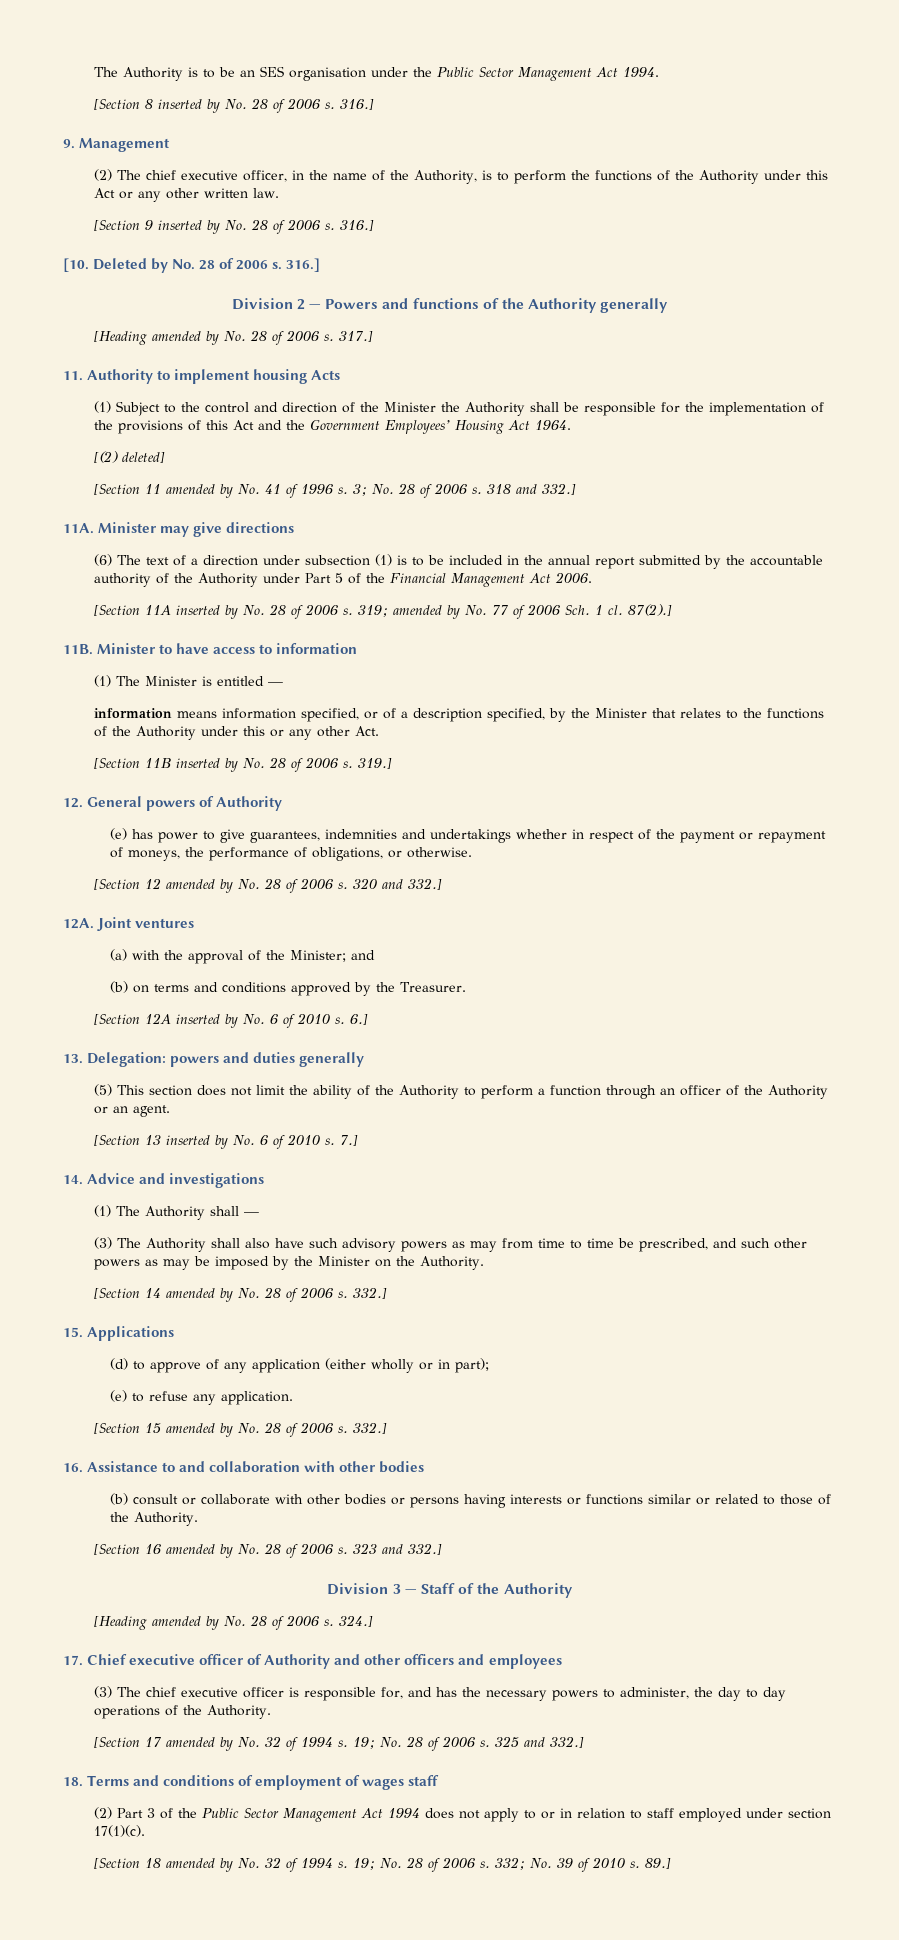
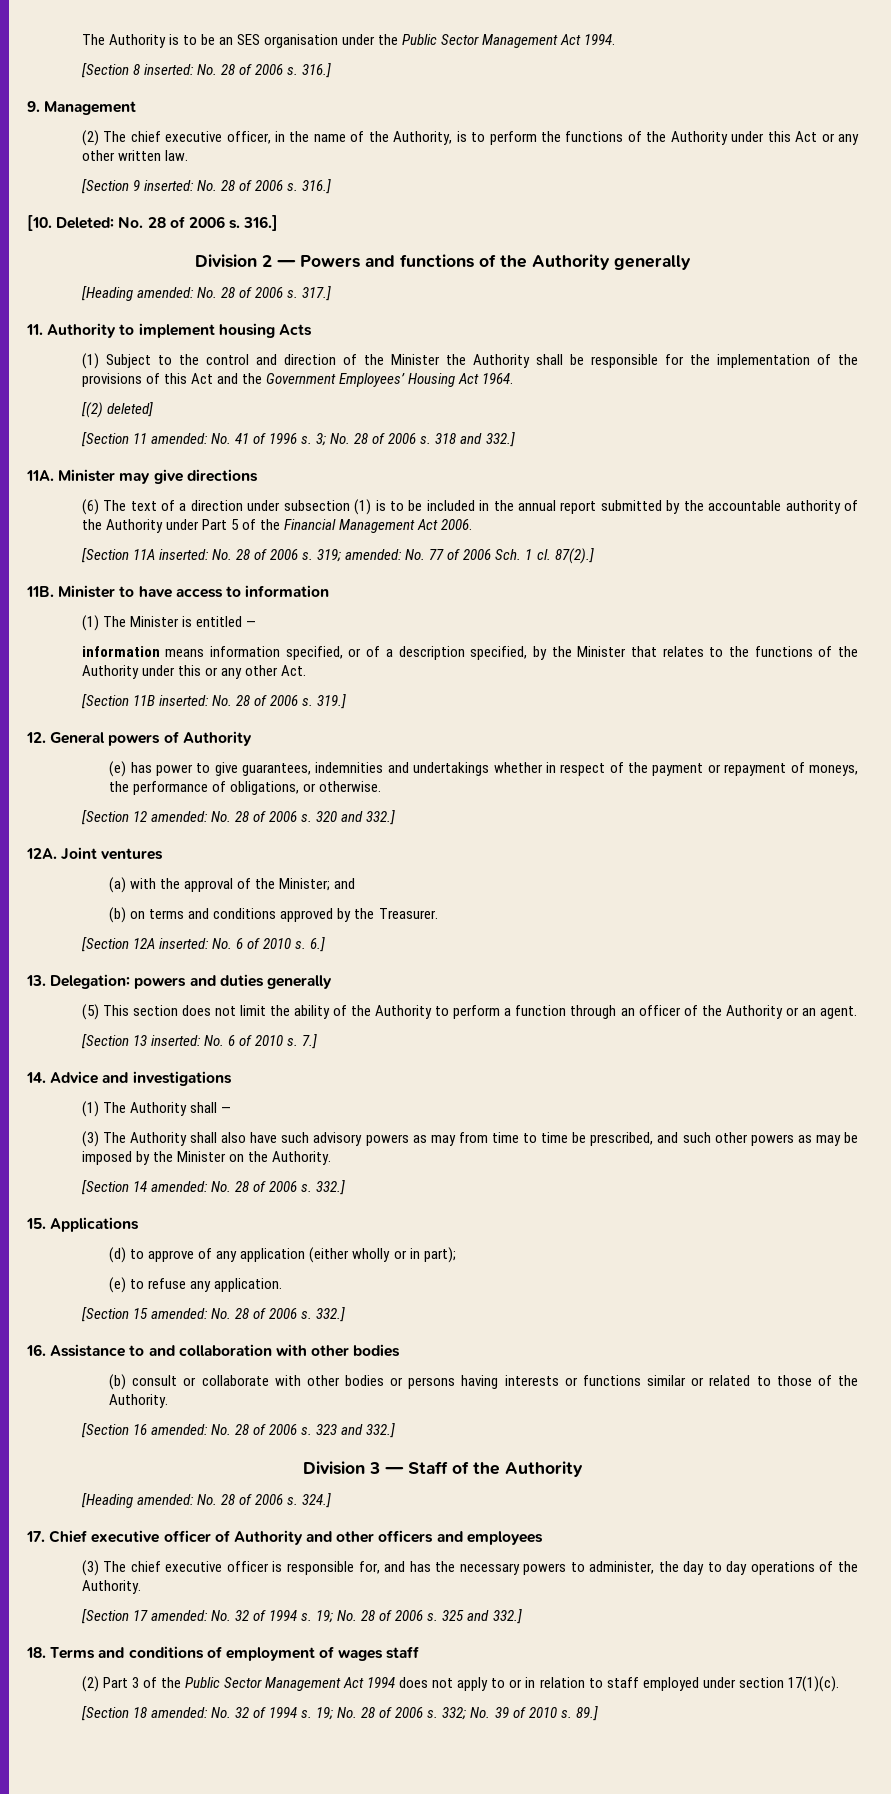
[158,99,221,113] inserted by -> [143,64,194,75] inserted:
[158,220,221,234] inserted by -> [143,180,194,191] inserted:
[93,258,169,273] Deleted by -> [56,217,115,229] Deleted:
[152,331,220,345] amended by -> [136,287,194,298] amended:
[166,484,234,498] amended by -> [150,433,208,444] amended:
[176,605,239,619] inserted by -> [158,549,209,560] inserted:
[393,605,461,619] amended by -> [345,549,403,560] amended:
[176,758,239,772] inserted by -> [158,695,209,706] inserted:
[166,879,234,893] amended by -> [150,811,208,822] amended:
[176,1014,239,1028] inserted by -> [158,938,209,949] inserted:
[166,1135,229,1149] inserted by -> [150,1035,201,1046] inserted:
[166,1288,234,1302] amended by -> [150,1181,208,1192] amended:
[166,1423,234,1437] amended by -> [150,1308,208,1319] amended:
[166,1544,234,1558] amended by -> [150,1424,208,1435] amended:
[152,1616,220,1630] amended by -> [136,1494,194,1505] amended:
[166,1737,234,1751] amended by -> [150,1610,208,1621] amended:
[166,1858,234,1872] amended by -> [150,1707,208,1718] amended:

